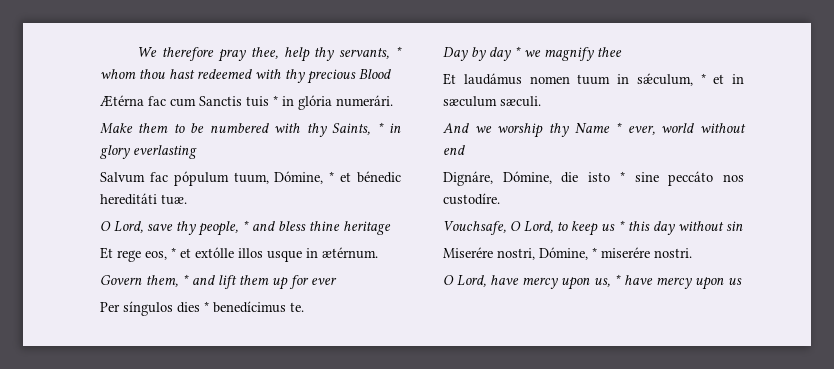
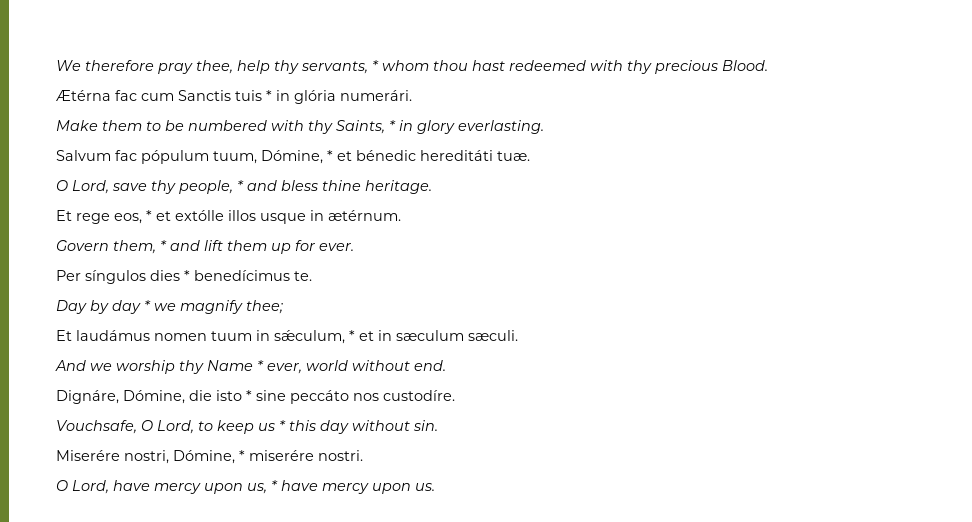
[359,69,391,79] Blood -> [722,60,768,71] Blood.
[133,145,197,159] everlasting -> [458,120,544,134] everlasting.
[343,221,391,235] heritage -> [365,180,432,194] heritage.
[311,277,337,285] ever -> [319,243,354,251] ever.
[597,47,622,57] thee -> [246,300,283,314] thee;
[443,145,465,155] end -> [414,360,446,371] end.
[726,221,743,231] sin -> [413,420,438,431] sin.
[728,278,742,285] us -> [415,483,435,491] us.

